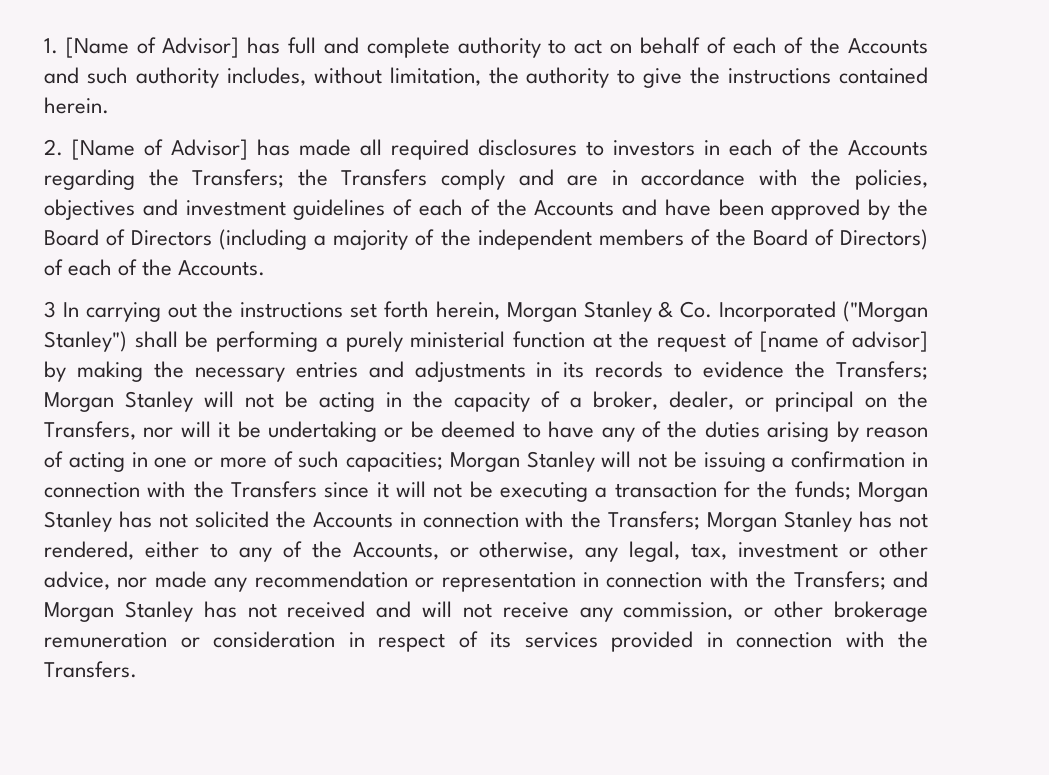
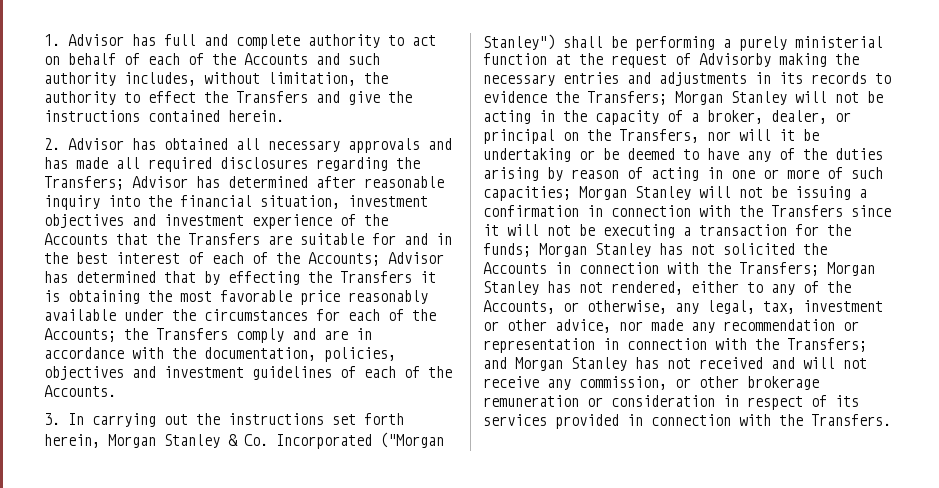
[65,37,240,58] [Name of Advisor] -> [68,34,124,46] Advisor
(636, 76) none -> [148,91,340,103] effect the Transfers and
[72,139,248,160] [Name of Advisor] -> [68,138,452,153] Advisor has obtained all necessary approvals and
[586,139,928,156] [44,169,285,190] to investors in each of the Accounts regarding the Transfers; -> [316,157,420,171] [44,176,444,190] [44,195,428,210] [44,214,388,229] [44,233,452,245] [44,252,444,266] [44,271,436,285] [44,290,428,305] [44,309,436,321] [44,328,116,342] regarding the Transfers; Advisor has determined after reasonable inquiry into the financial situation, investment objectives and investment experience of the Accounts that the Transfers are suitable for and in the best interest of each of the Accounts; Advisor has determined that by effecting the Transfers it is obtaining the most favorable price reasonably available under the circumstances for each of the Accounts;
(842, 177) none -> [204,347,316,361] documentation,
[534,199,929,220] [44,229,928,250] [44,259,173,276] Accounts and have been approved by the Board of Directors (including a majority of the independent members of the Board of Directors) of each of the -> (452, 372) none
[44,301,56,318] 3 -> [44,413,60,425] 3.
[759,331,928,352] [44,361,66,382] [name of advisor] by -> [699,53,771,67] Advisorby

